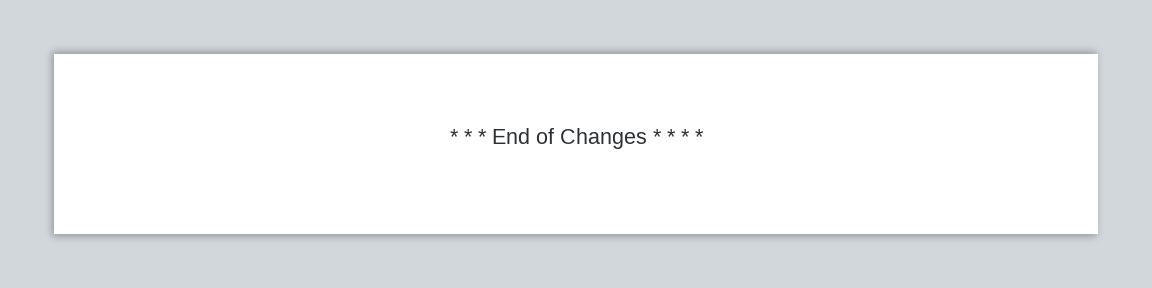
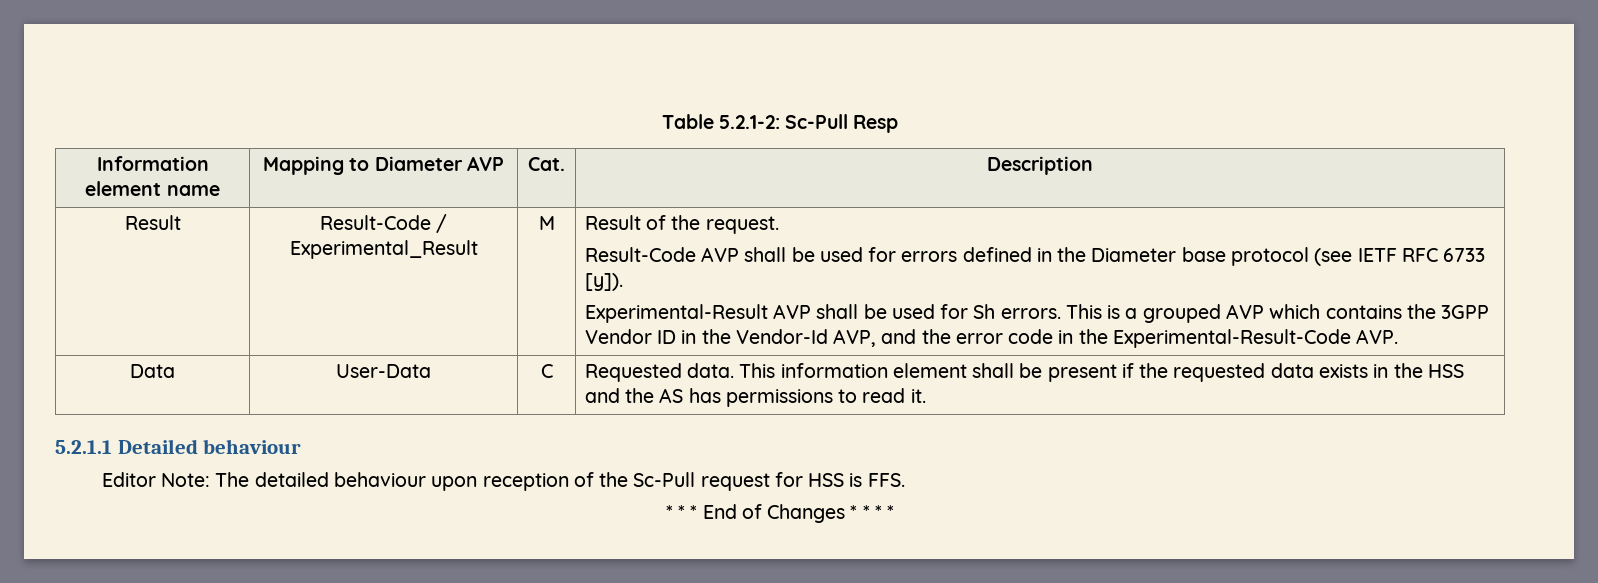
(449, 136) none -> [661,114,899,133] [96,156,209,171] [85,181,220,196] [263,156,504,175] [528,157,565,171] [987,156,1093,175] [124,215,181,230] [319,214,448,233] [289,240,478,259] [538,216,555,230] [584,215,779,234] [584,247,1486,266] [584,273,623,291] [584,304,1490,323] [584,329,1399,348] [130,364,175,378] [336,364,431,378] [540,364,553,378] [584,363,1464,382] [584,388,926,407] [55,439,302,454] [101,472,905,491] Table 5.2.1-2: Sc-Pull Resp // Information element name | Mapping to Diameter AVP | Cat. | Description // Result | Result-Code / Experimental_Result | M | Result of the request. // Result-Code AVP shall be used for errors defined in the Diameter base protocol (see IETF RFC 6733 [y]). // Experimental-Result AVP shall be used for Sh errors. This is a grouped AVP which contains the 3GPP Vendor ID in the Vendor-Id AVP, and the error code in the Experimental-Result-Code AVP. // Data | User-Data | C | Requested data. This information element shall be present if the requested data exists in the HSS and the AS has permissions to read it. // 5.2.1.1 Detailed behaviour // Editor Note: The detailed behaviour upon reception of the Sc-Pull request for HSS is FFS. //

